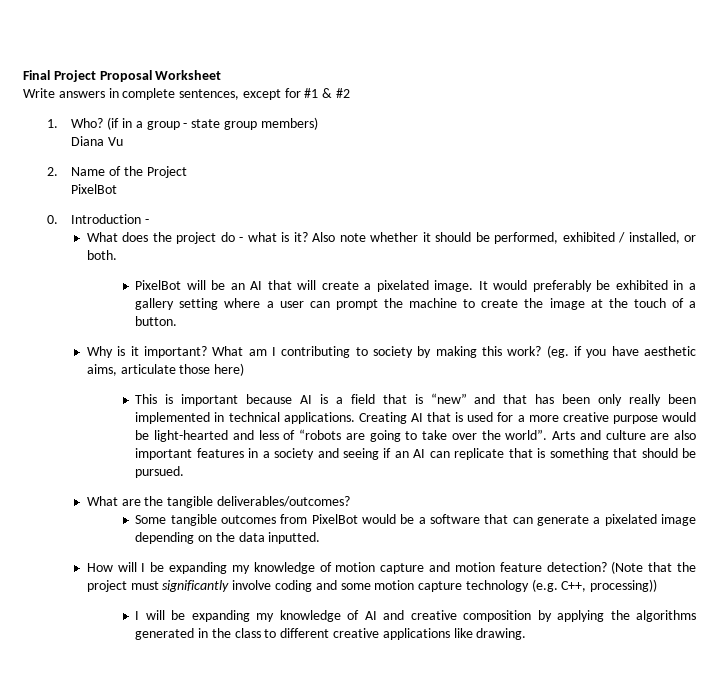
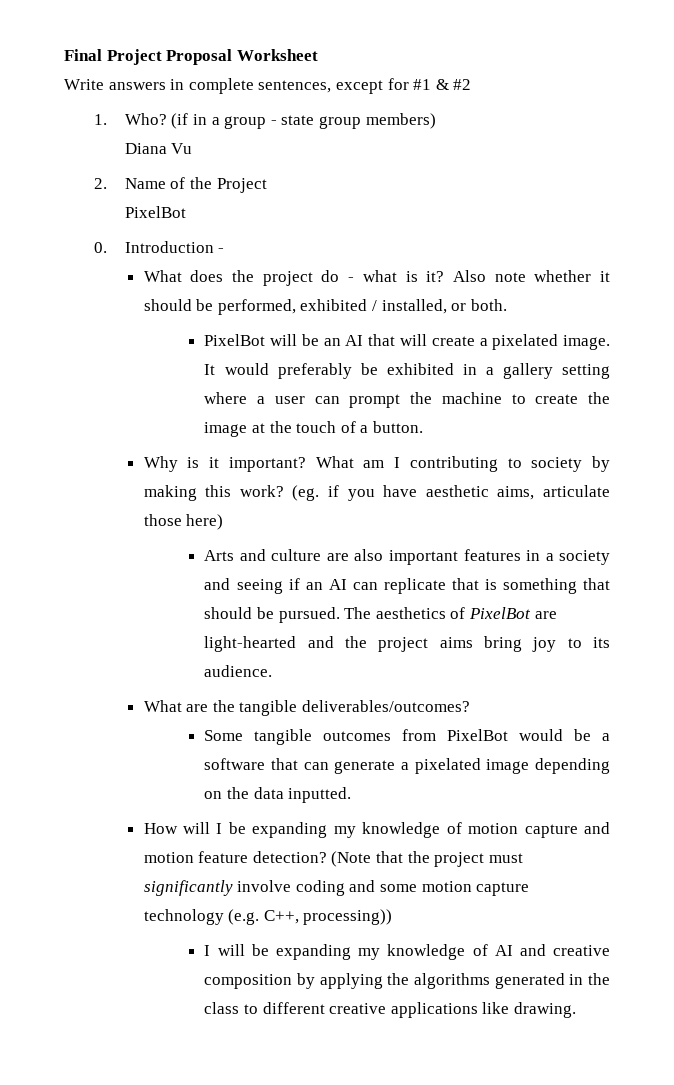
[135,393,696,406] [135,412,696,424] [135,429,548,442] This is important because AI is a field that is “new” and that has been only really been implemented in technical applications. Creating AI that is used for a more creative purpose would be light-hearted and less of “robots are going to take over the world”. -> (224, 522) none
(185, 472) none -> [344,607,557,619] [204,636,610,652] [204,665,273,677] The aesthetics of PixelBot are light-hearted and the project aims bring joy to its audience.

